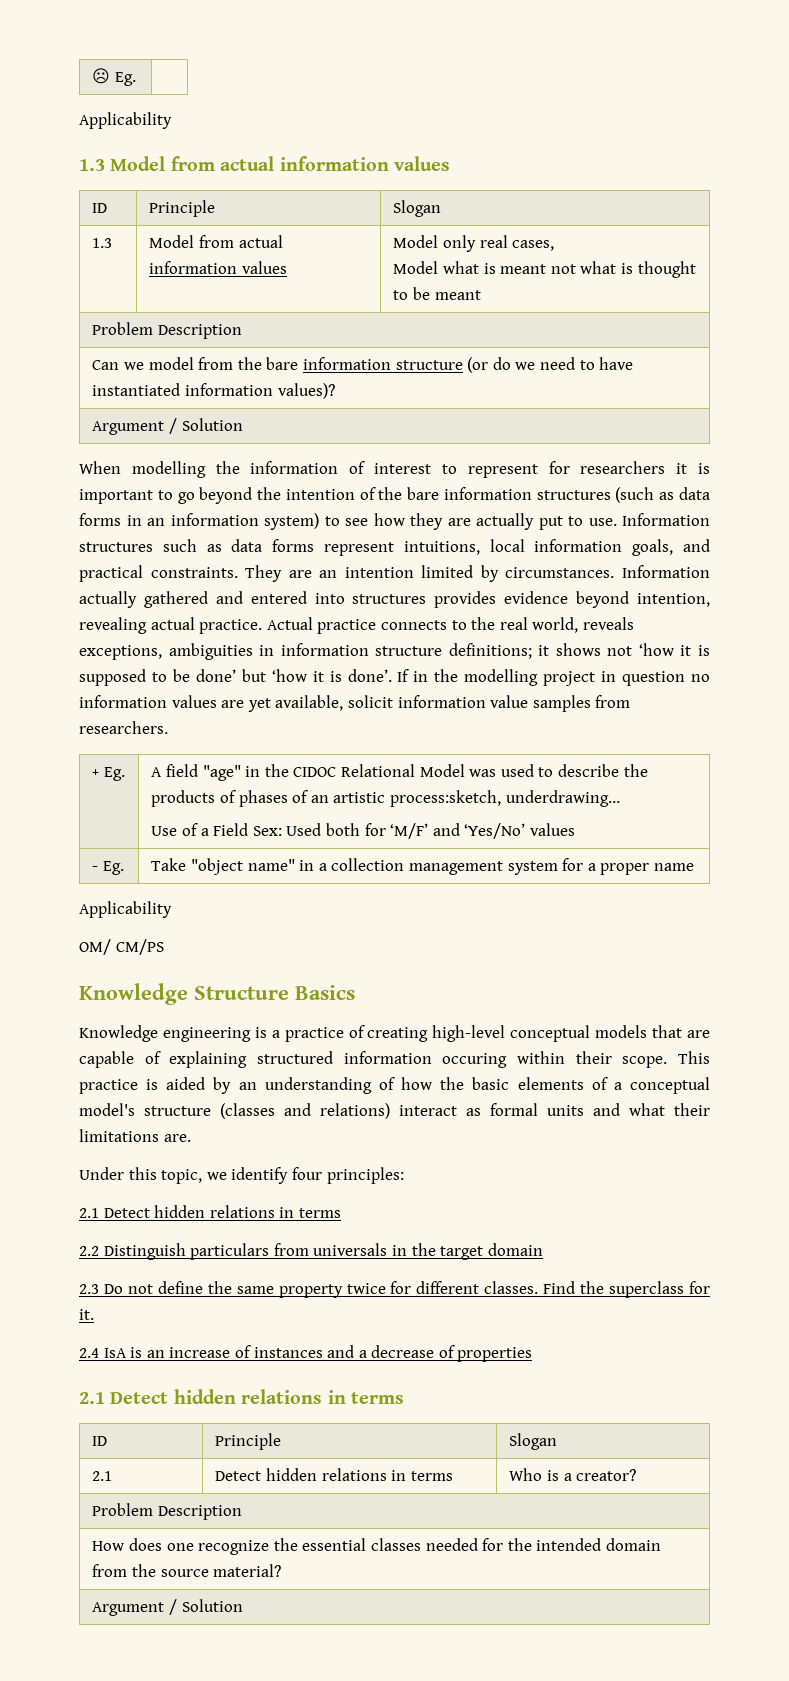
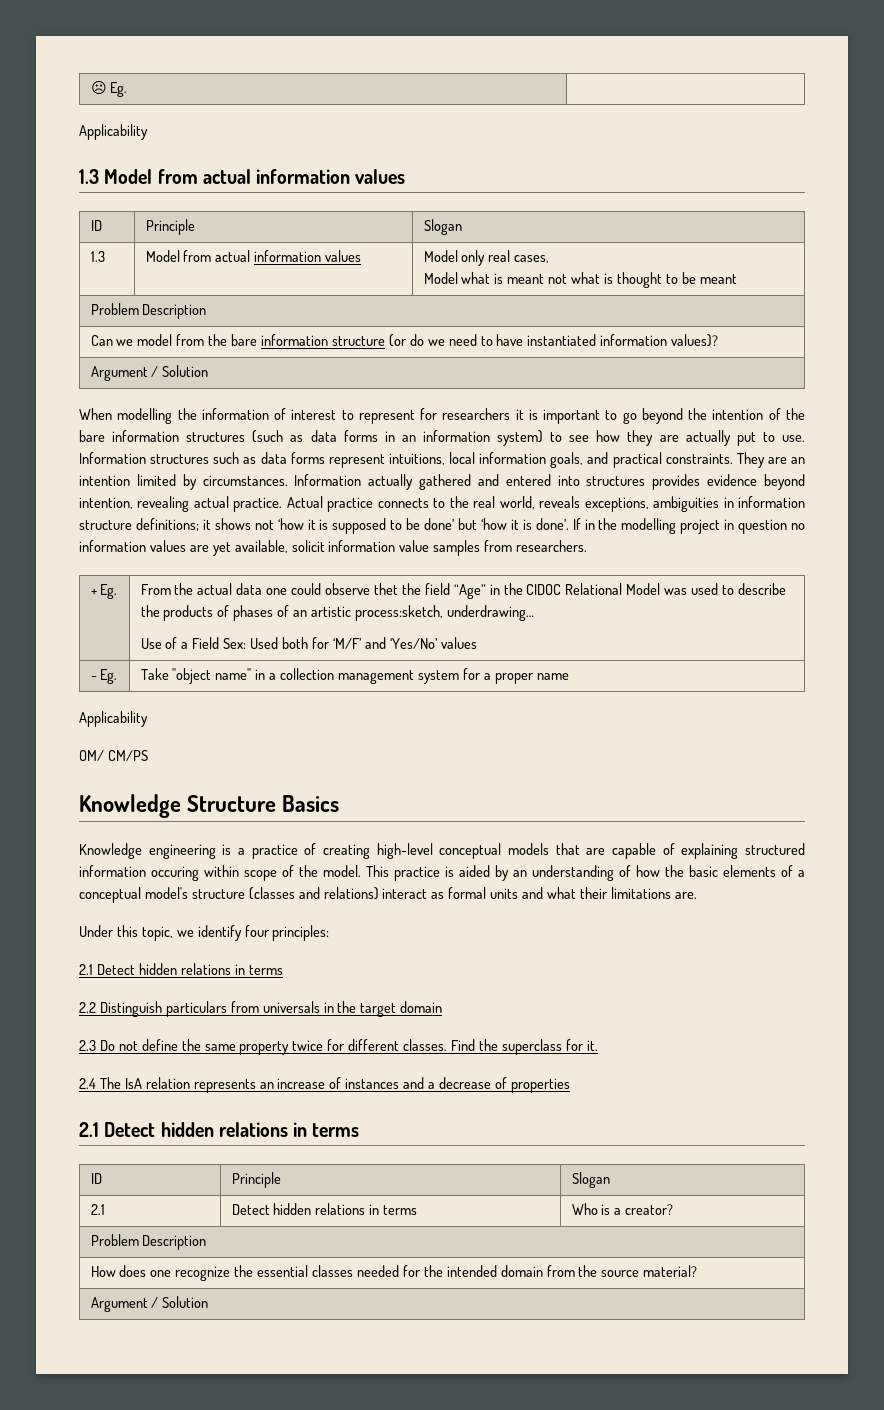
[151,764,241,781] A field "age" -> [140,583,486,599] From the actual data one could observe thet the field “Age”
[575,1051,668,1068] their scope. -> [244,865,361,881] scope of the model.
[103,1347,143,1358] IsA is -> [99,1077,256,1093] The IsA relation represents

